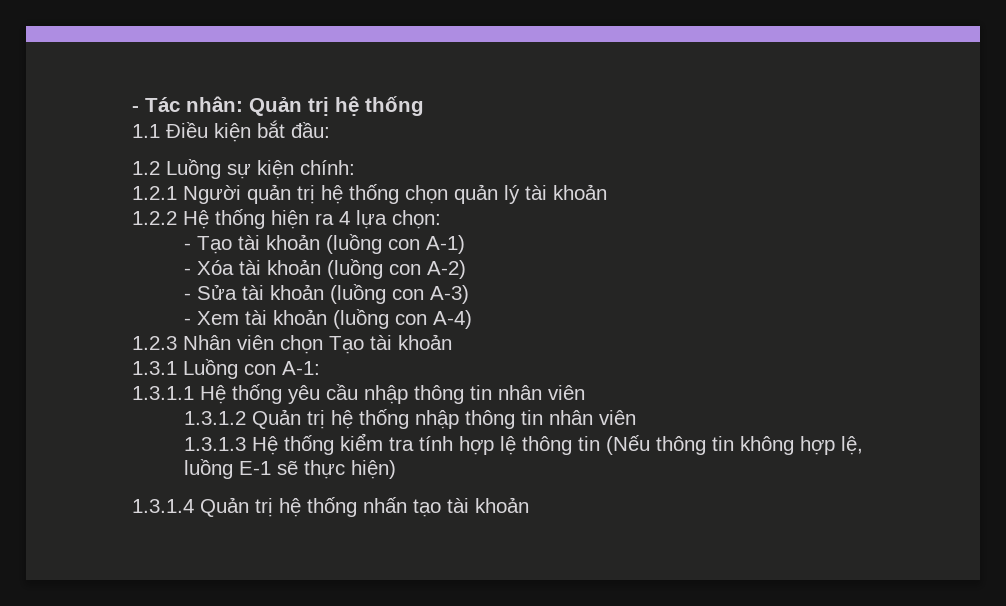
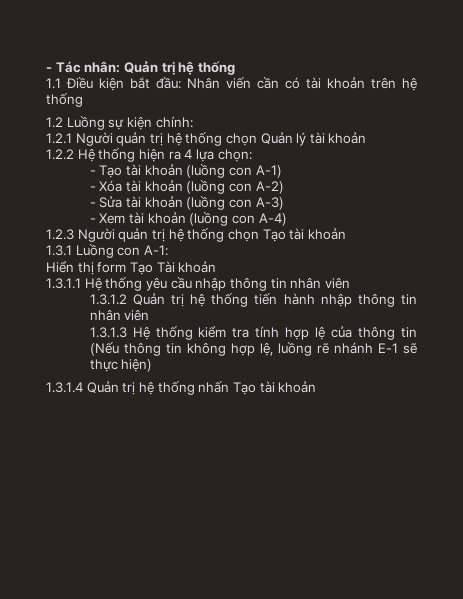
(330, 130) none -> [187,77,417,91] [46,93,83,107] Nhân viến cần có tài khoản trên hệ thống
[454,184,498,204] quản -> [260,132,293,144] Quản
[183,335,274,350] Nhân viên -> [77,228,225,242] Người quản trị hệ thống
(320, 368) none -> [46,260,217,275] // Hiển thị form Tạo Tài khoản
(410, 419) none -> [254,293,315,305] tiến hành
(517, 445) none -> [331,326,353,338] của
(234, 469) none -> [316,342,373,354] rẽ nhánh
[413,499,441,517] tạo -> [232,382,256,395] Tạo

